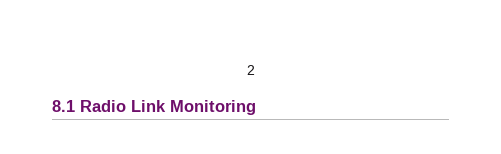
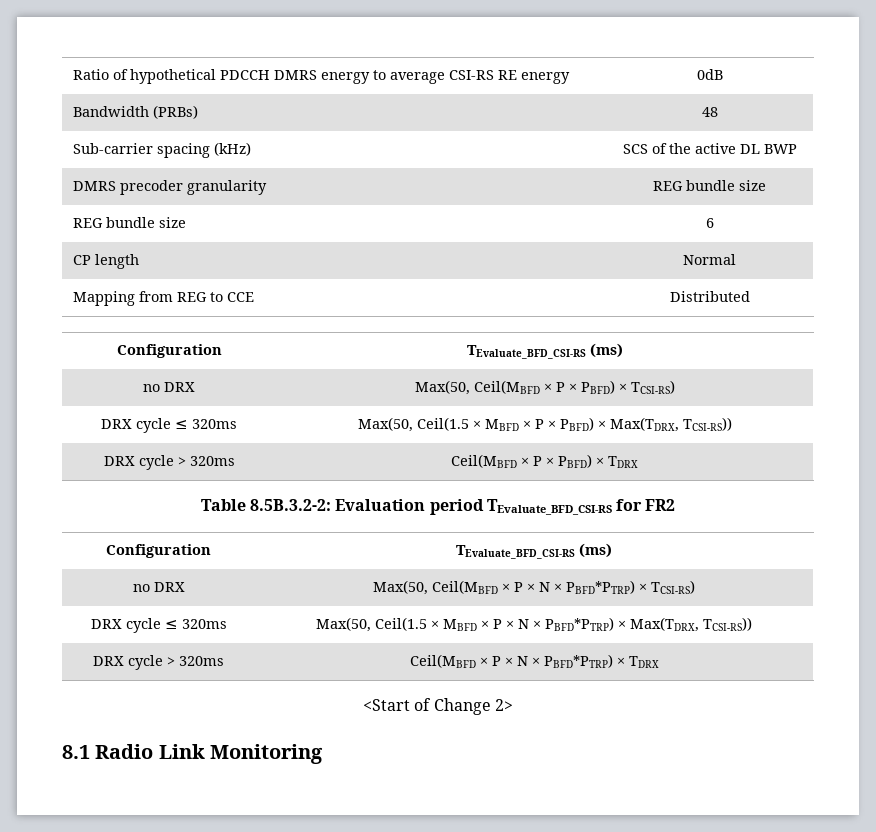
[246,65,255,75] 2 -> [73,69,571,84] [696,69,723,80] [73,105,199,119] [701,107,718,117] [73,142,252,158] [622,143,797,154] [73,180,268,195] [653,180,766,191] [73,217,187,228] [705,218,714,228] [73,254,140,269] [683,254,736,265] [73,291,255,306] [669,291,750,302] [116,344,222,358] [466,343,623,359] [143,382,195,392] [414,380,675,395] [101,418,237,433] [357,417,732,432] [103,455,235,470] [451,454,638,468] [200,499,676,515] [106,544,211,558] [456,543,612,559] [132,582,185,592] [373,580,695,595] [90,618,227,633] [316,617,752,632] [93,655,224,670] [409,654,659,668] [363,698,513,715] Ratio of hypothetical PDCCH DMRS energy to average CSI-RS RE energy | 0dB // Bandwidth (PRBs) | 48 // Sub-carrier spacing (kHz) | SCS of the active DL BWP // DMRS precoder granularity | REG bundle size // REG bundle size | 6 // CP length | Normal // Mapping from REG to CCE | Distributed // Configuration | TEvaluate_BFD_CSI-RS (ms) // no DRX | Max(50, Ceil(MBFD × P × PBFD) × TCSI-RS) // DRX cycle ≤ 320ms | Max(50, Ceil(1.5 × MBFD × P × PBFD) × Max(TDRX, TCSI-RS)) // DRX cycle > 320ms | Ceil(MBFD × P × PBFD) × TDRX // Table 8.5B.3.2-2: Evaluation period TEvaluate_BFD_CSI-RS for FR2 // Configuration | TEvaluate_BFD_CSI-RS (ms) // no DRX | Max(50, Ceil(MBFD × P × N × PBFD*PTRP) × TCSI-RS) // DRX cycle ≤ 320ms | Max(50, Ceil(1.5 × MBFD × P × N × PBFD*PTRP) × Max(TDRX, TCSI-RS)) // DRX cycle > 320ms | Ceil(MBFD × P × N × PBFD*PTRP) × TDRX // <Start of Change 2>

